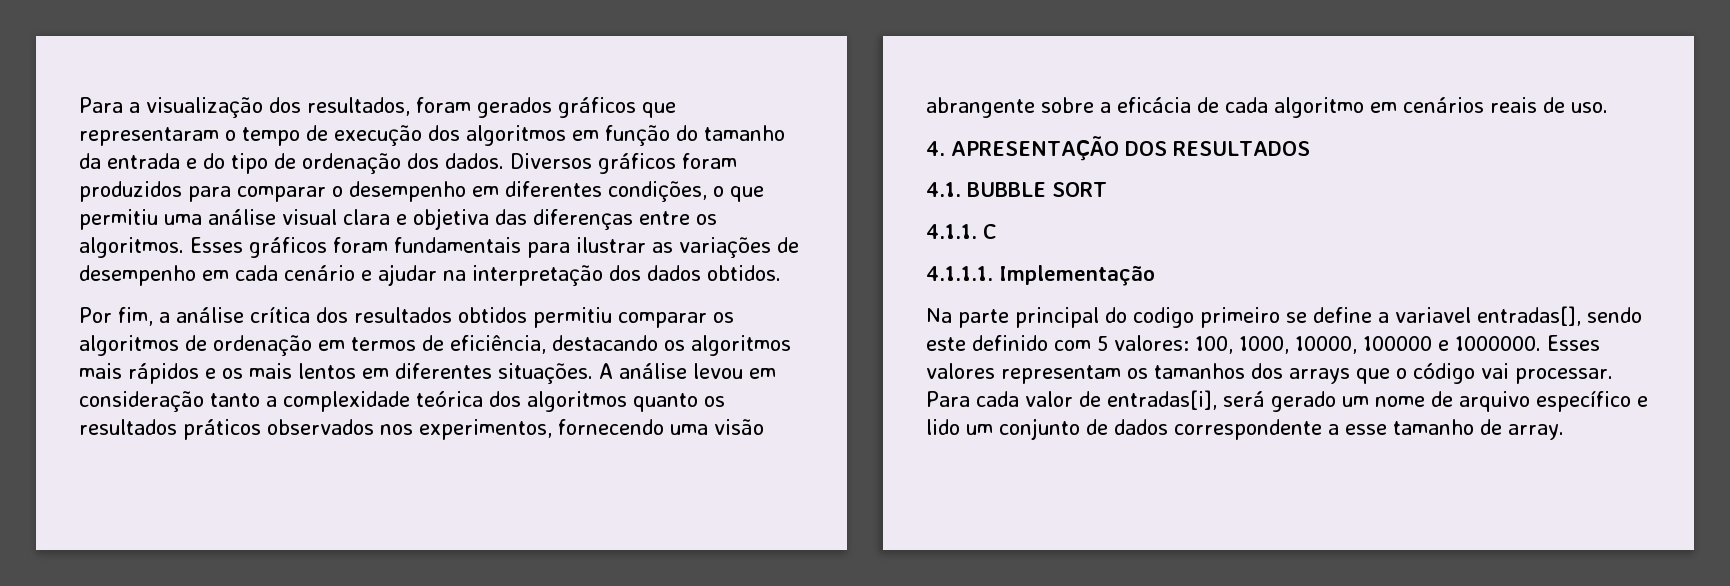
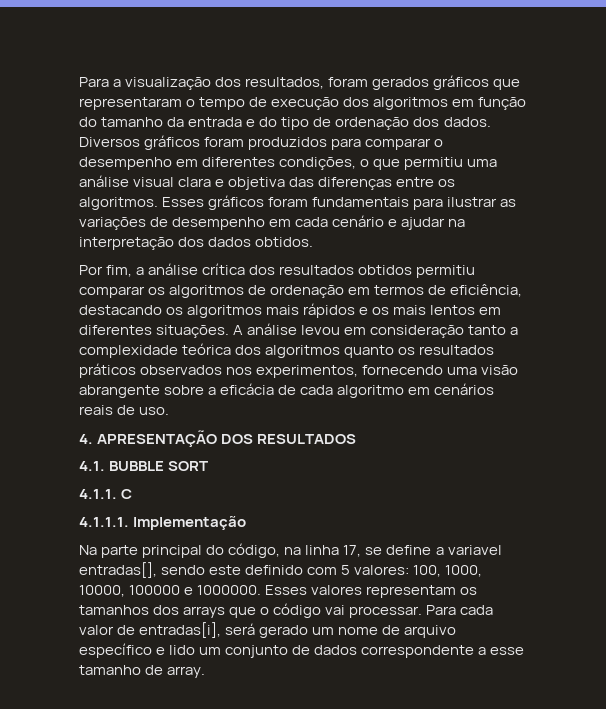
[1133,307,1280,328] codigo primeiro -> [228,543,362,558] código, na linha 17,

